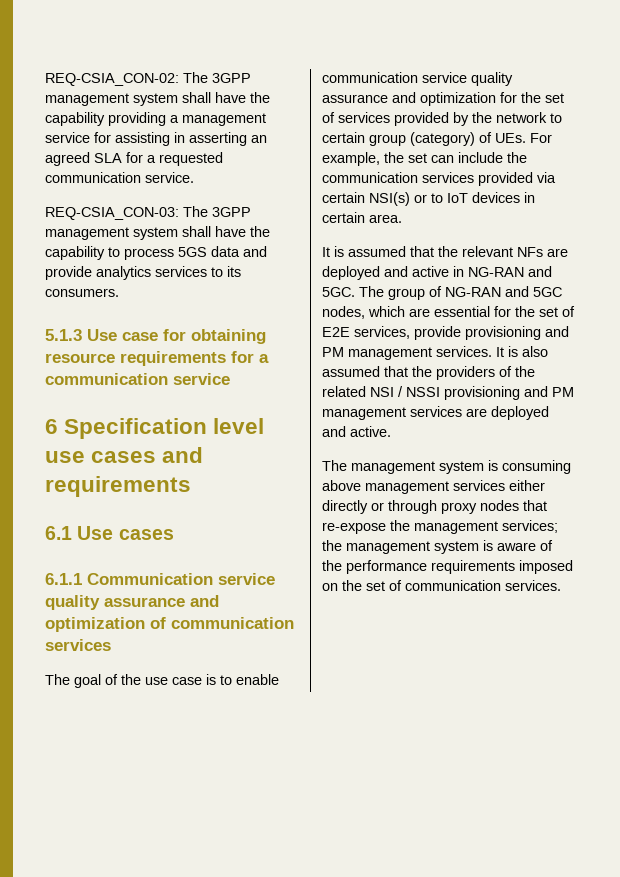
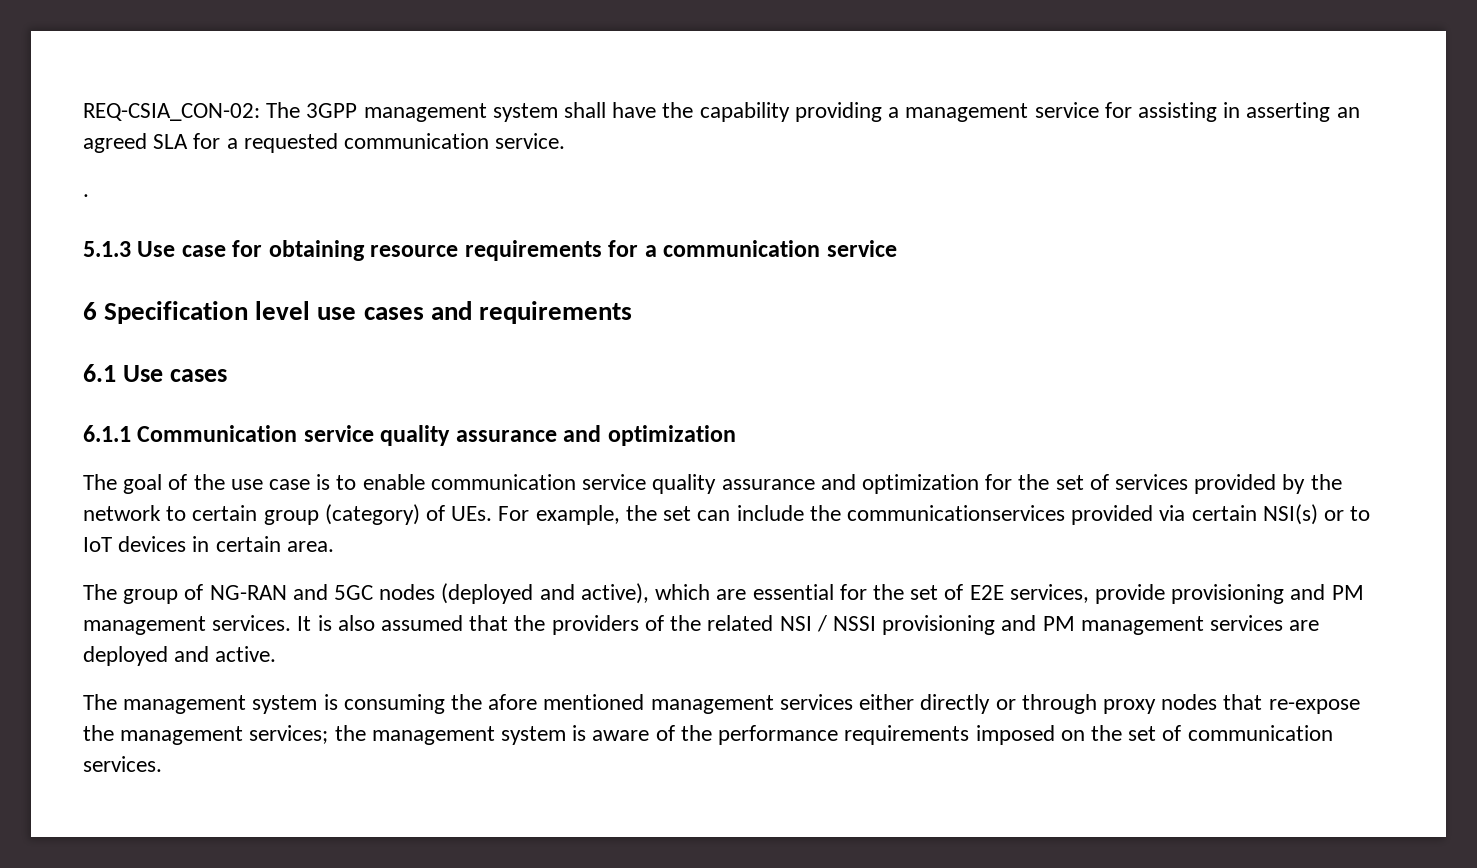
[45,206,251,220] [45,226,270,240] [45,246,267,260] [45,266,241,280] [45,288,119,297] REQ-CSIA_CON-03: The 3GPP management system shall have the capability to process 5GS data and provide analytics services to its consumers. -> [83,194,89,197] .
[150,617,294,629] [45,639,111,651] of communication services -> (736, 435) none
[322,172,474,183] communication services -> [846,505,1065,521] communicationservices
[322,246,568,257] [322,266,552,280] [322,287,355,297] It is assumed that the relevant NFs are deployed and active in NG-RAN and 5GC. -> (334, 546) none
[322,306,365,319] nodes, -> [379,583,649,604] nodes (deployed and active),
[322,480,361,491] above -> [451,694,645,710] the afore mentioned

